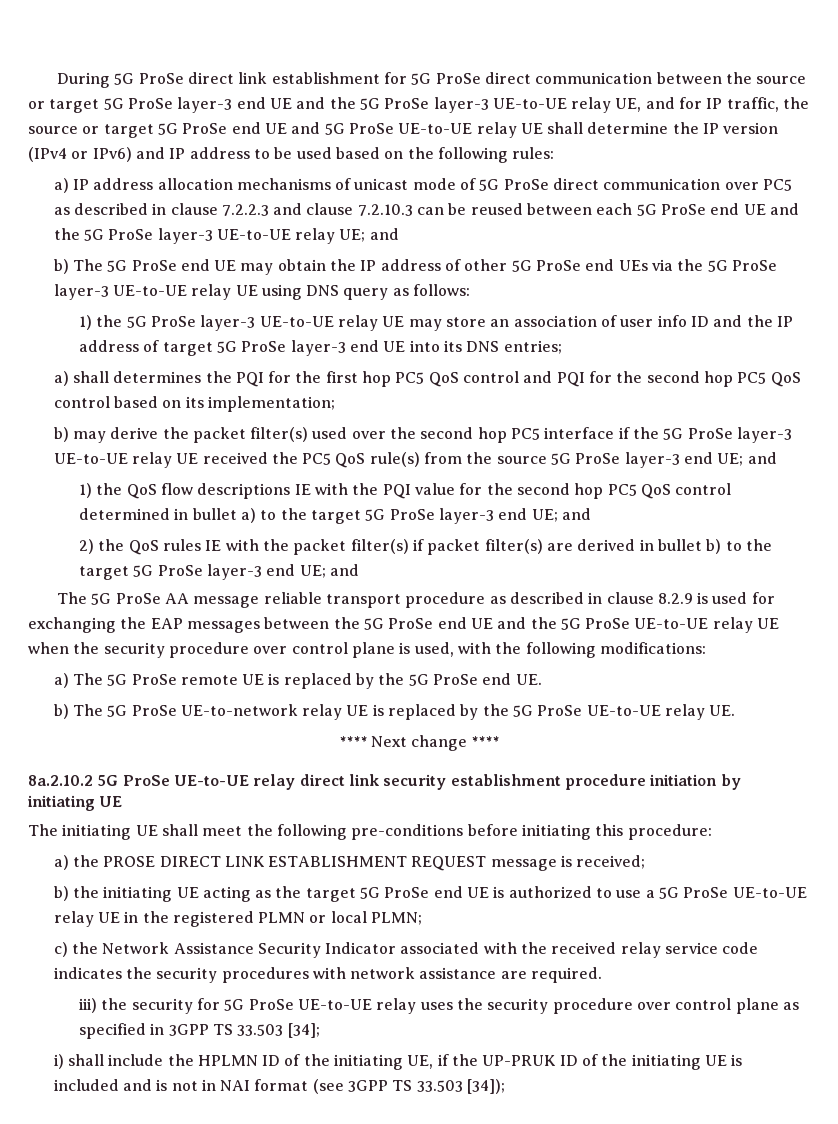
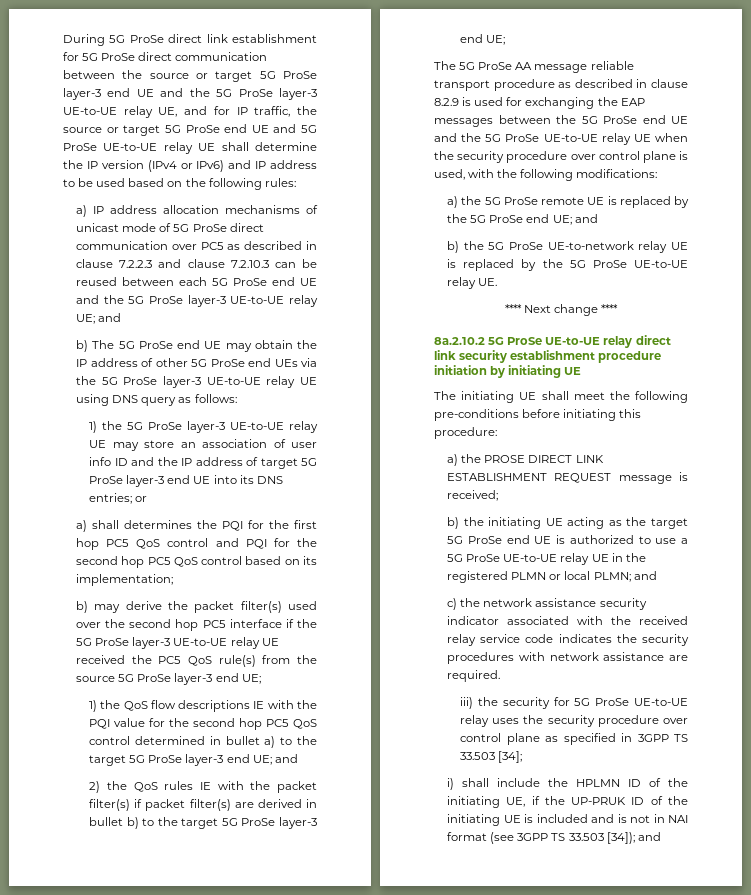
(562, 347) none -> [135,496,148,502] or
[747,452,777,464] and -> (261, 679) none
[330,564,360,576] and -> (506, 40) none
[72,673,103,685] The -> [461,196,482,205] the
[515,674,542,685] [53,704,103,719] UE. // b) The -> [552,214,598,225] [447,241,484,253] UE; and // b) the
(423, 918) none -> [633,571,657,580] and
[102,942,397,958] Network Assistance Security Indicator -> [483,598,647,610] [447,616,500,625] network assistance security indicator
(506, 1086) none -> [637,832,661,841] and

